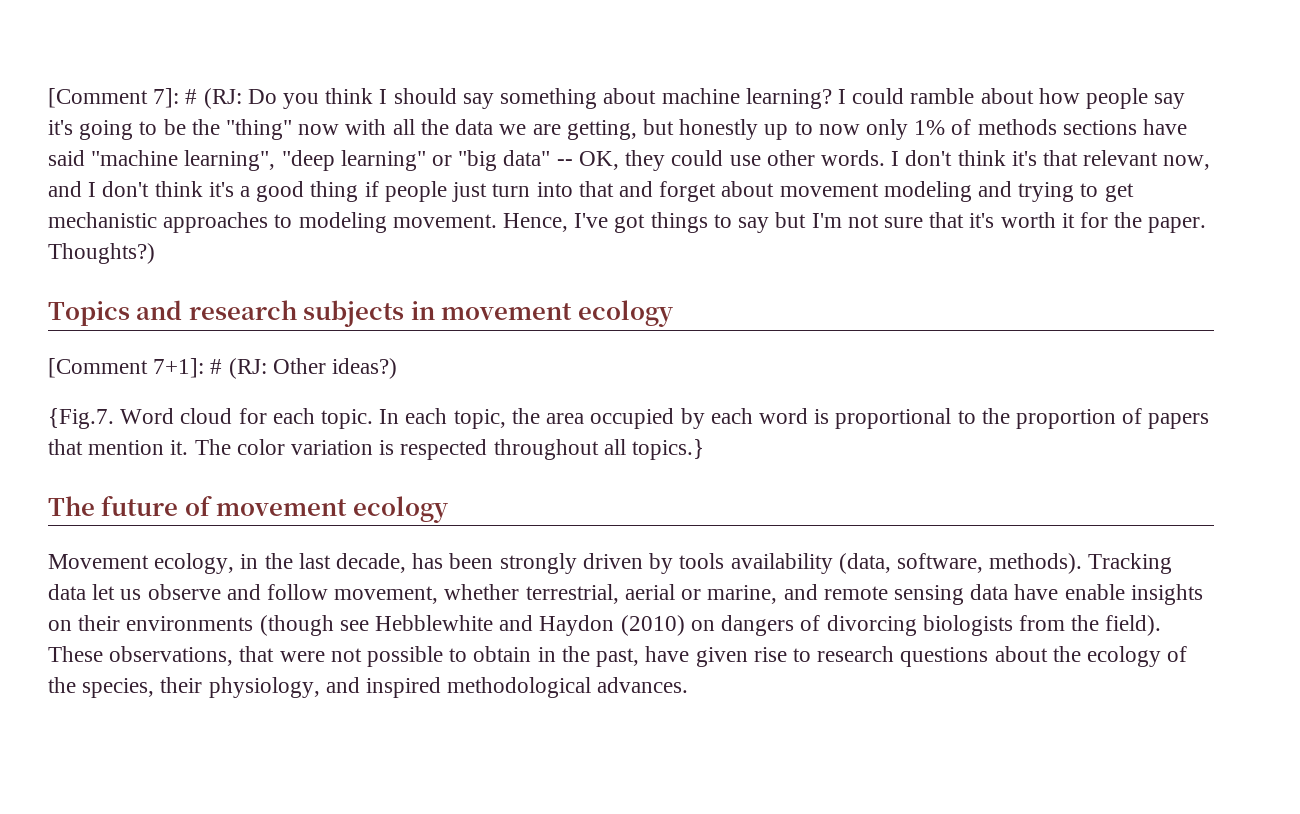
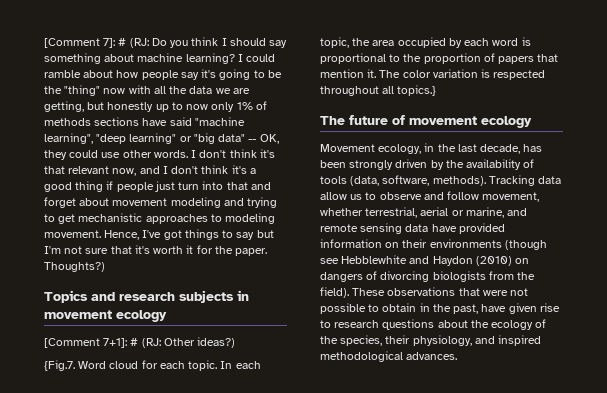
[679,553,833,574] tools availability -> [445,159,535,170] [320,176,347,184] the availability of tools
[92,584,142,600] let us -> [320,192,377,200] allow us to
[1064,584,1203,605] enable insights -> [458,223,505,234] [320,239,382,248] provided information
[109,646,234,666] observations, -> [387,287,456,296] observations

